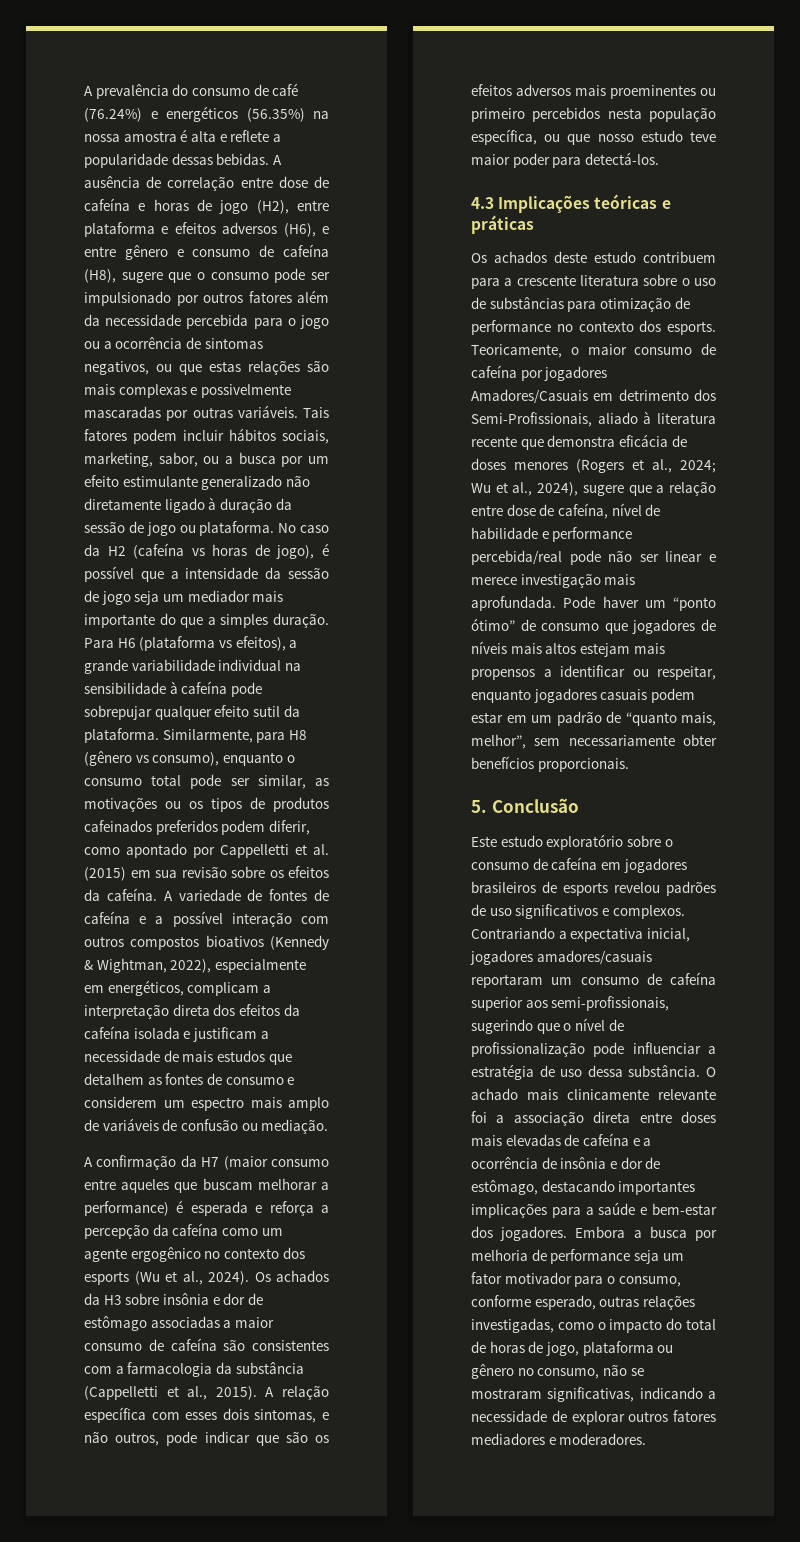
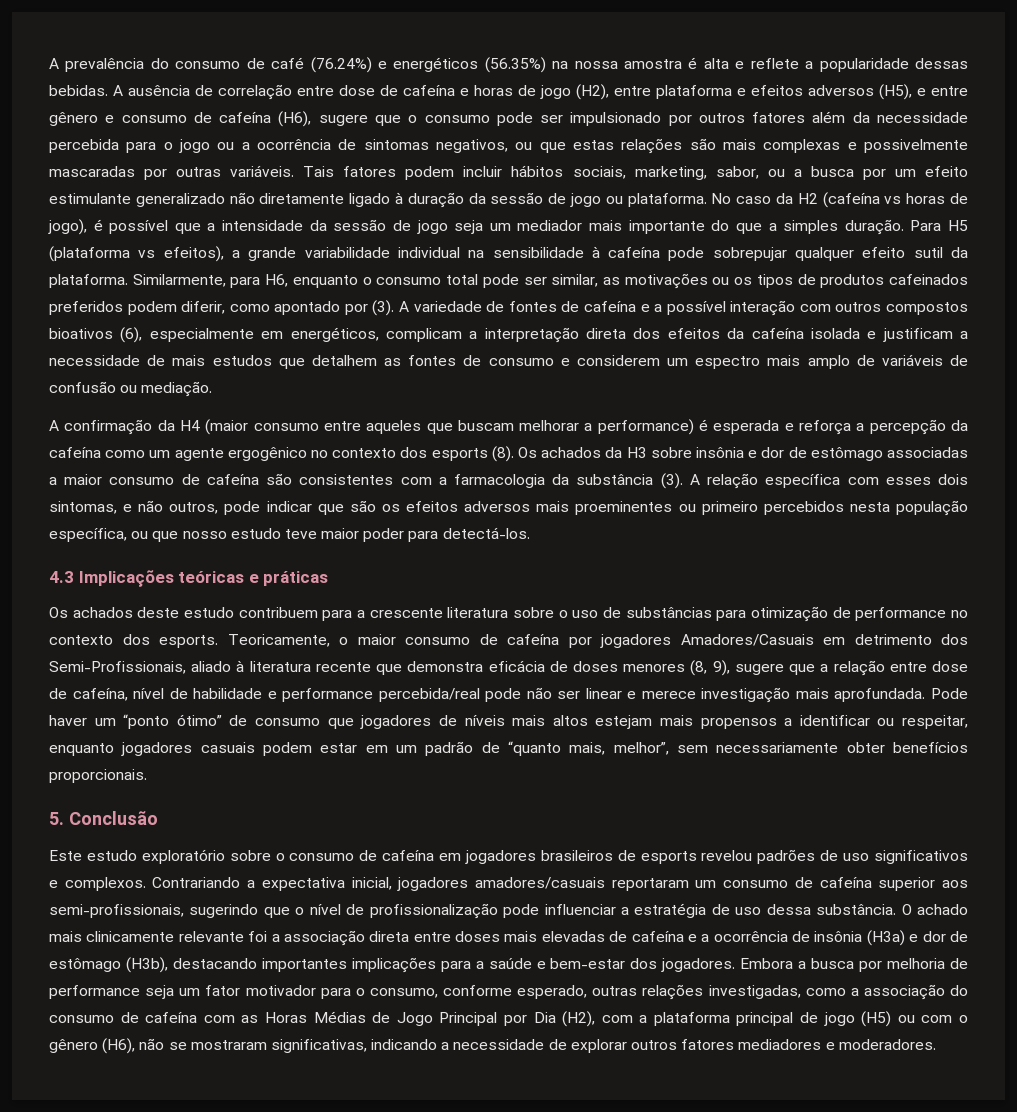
[283,223,316,237] (H6), -> [879,84,912,100] (H5),
[84,269,116,283] (H8), -> [278,111,312,127] (H6),
[117,638,136,648] H6 -> [947,220,968,231] H5
[288,730,307,740] [84,751,220,766] H8 (gênero vs consumo), -> [265,274,289,287] H6,
[220,844,329,858] [84,866,329,881] [84,888,157,901] Cappelletti et al. (2015) em sua revisão sobre os efeitos da cafeína. -> [372,300,395,316] (3).
[270,935,329,950] [84,958,212,973] (Kennedy & Wightman, 2022), -> [120,327,143,343] (6),
[201,1157,220,1167] H7 -> [179,420,200,431] H4
[134,1271,249,1285] (Wu et al., 2024). -> [491,446,514,462] (8).
[84,1386,257,1400] (Cappelletti et al., 2015). -> [660,473,683,489] (3).
[576,459,716,473] [471,482,579,496] (Rogers et al., 2024; Wu et al., 2024), -> [690,660,730,676] (8, 9),
[609,1157,661,1169] [471,1180,538,1195] e dor de estômago, -> [866,930,969,946] [49,957,168,973] (H3a) e dor de estômago (H3b),
[597,1318,716,1333] [471,1341,674,1356] [471,1364,600,1379] o impacto do total de horas de jogo, plataforma ou gênero no consumo, -> [850,984,968,1000] [49,1011,969,1027] [49,1038,136,1054] a associação do consumo de cafeína com as Horas Médias de Jogo Principal por Dia (H2), com a plataforma principal de jogo (H5) ou com o gênero (H6),

